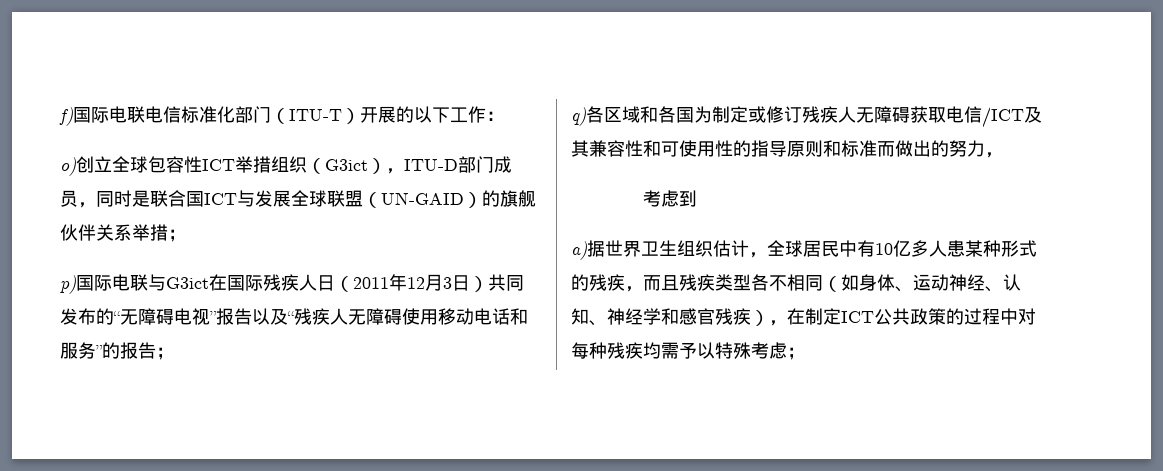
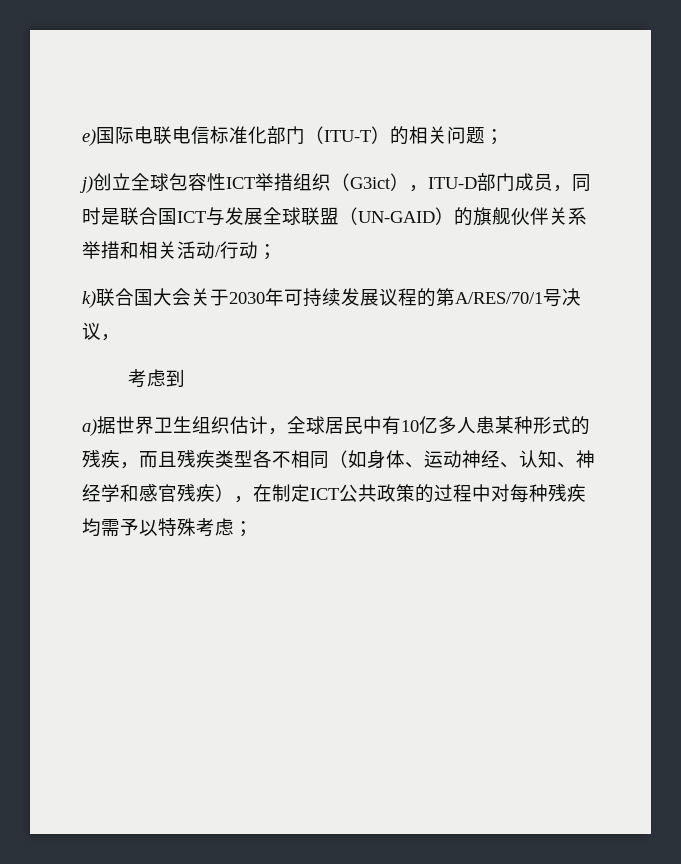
[59,107,73,126] f) -> [82,129,96,146] e)
[360,106,504,123] [60,157,76,176] 开展的以下工作： // o) -> [390,126,504,145] [80,176,93,193] 的相关问题； // j)
[168,229,186,242] [60,274,524,294] [60,308,528,325] [60,342,174,360] [571,106,1042,128] [571,140,985,157] ； // p)国际电联与G3ict在国际残疾人日（2011年12月3日）共同发布的“无障碍电视”报告以及“残疾人无障碍使用移动电话和服务”的报告； // q)各区域和各国为制定或修订残疾人无障碍获取电信/ICT及其兼容性和可使用性的指导原则和标准而做出的努力 -> [120,241,277,260] [82,288,581,308] [82,322,101,340] 和相关活动/行动； // k)联合国大会关于2030年可持续发展议程的第A/RES/70/1号决议

